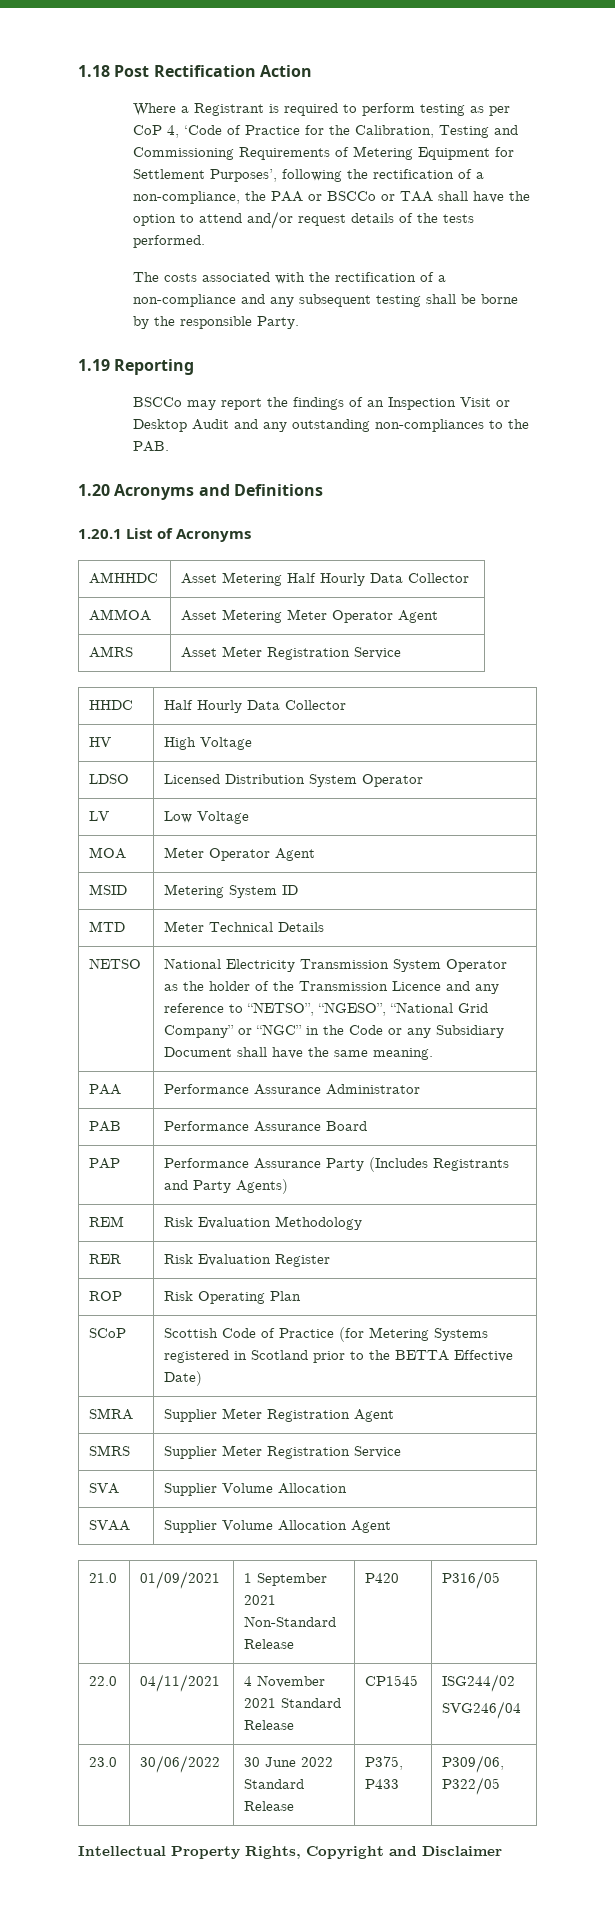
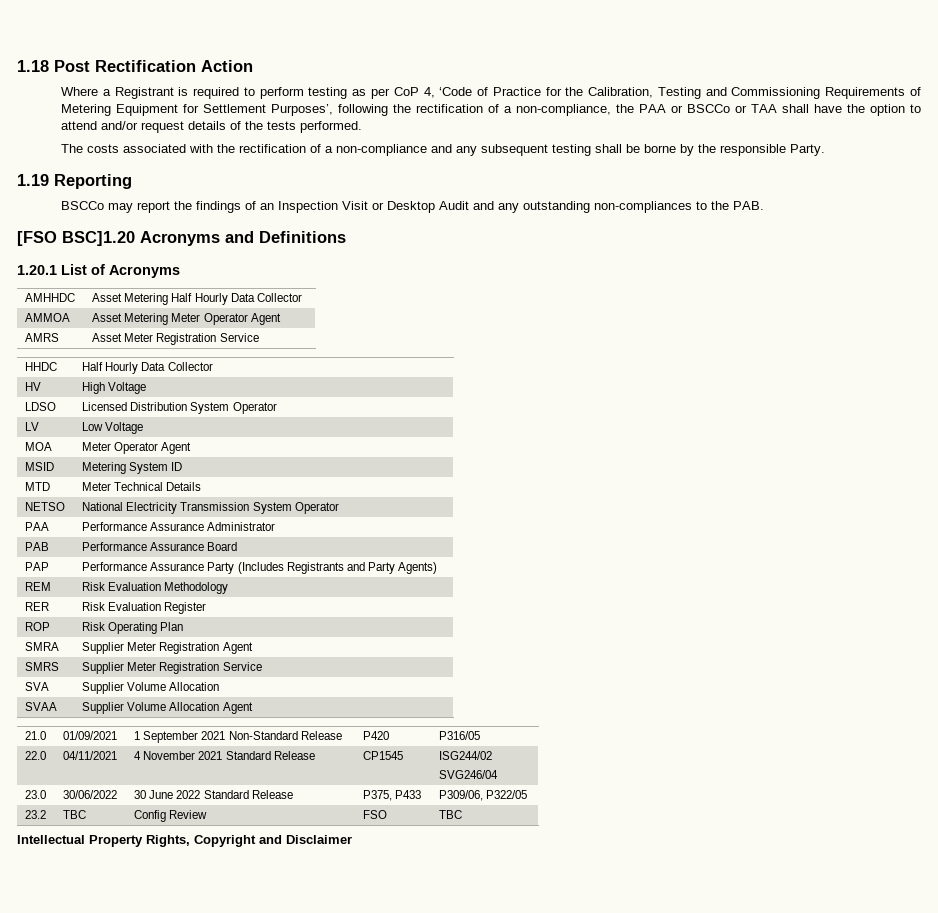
[78,484,110,496] 1.20 -> [17,231,135,246] [FSO BSC]1.20
[164,981,500,994] [164,1002,489,1016] [164,1024,505,1038] [164,1047,434,1060] as the holder of the Transmission Licence and any reference to “NETSO”, “NGESO”, “National Grid Company” or “NGC” in the Code or any Subsidiary Document shall have the same meaning. -> (339, 508) none
[89,1328,127,1338] [164,1327,489,1342] [164,1350,514,1363] [164,1371,203,1386] // SCoP | Scottish Code of Practice (for Metering Systems registered in Scotland prior to the BETTA Effective Date) -> (184, 626) none
(501, 1786) none -> [25,810,47,819] [63,810,87,819] [134,810,208,822] [363,810,388,819] [439,810,463,819] // 23.2 | TBC | Config Review | FSO | TBC

